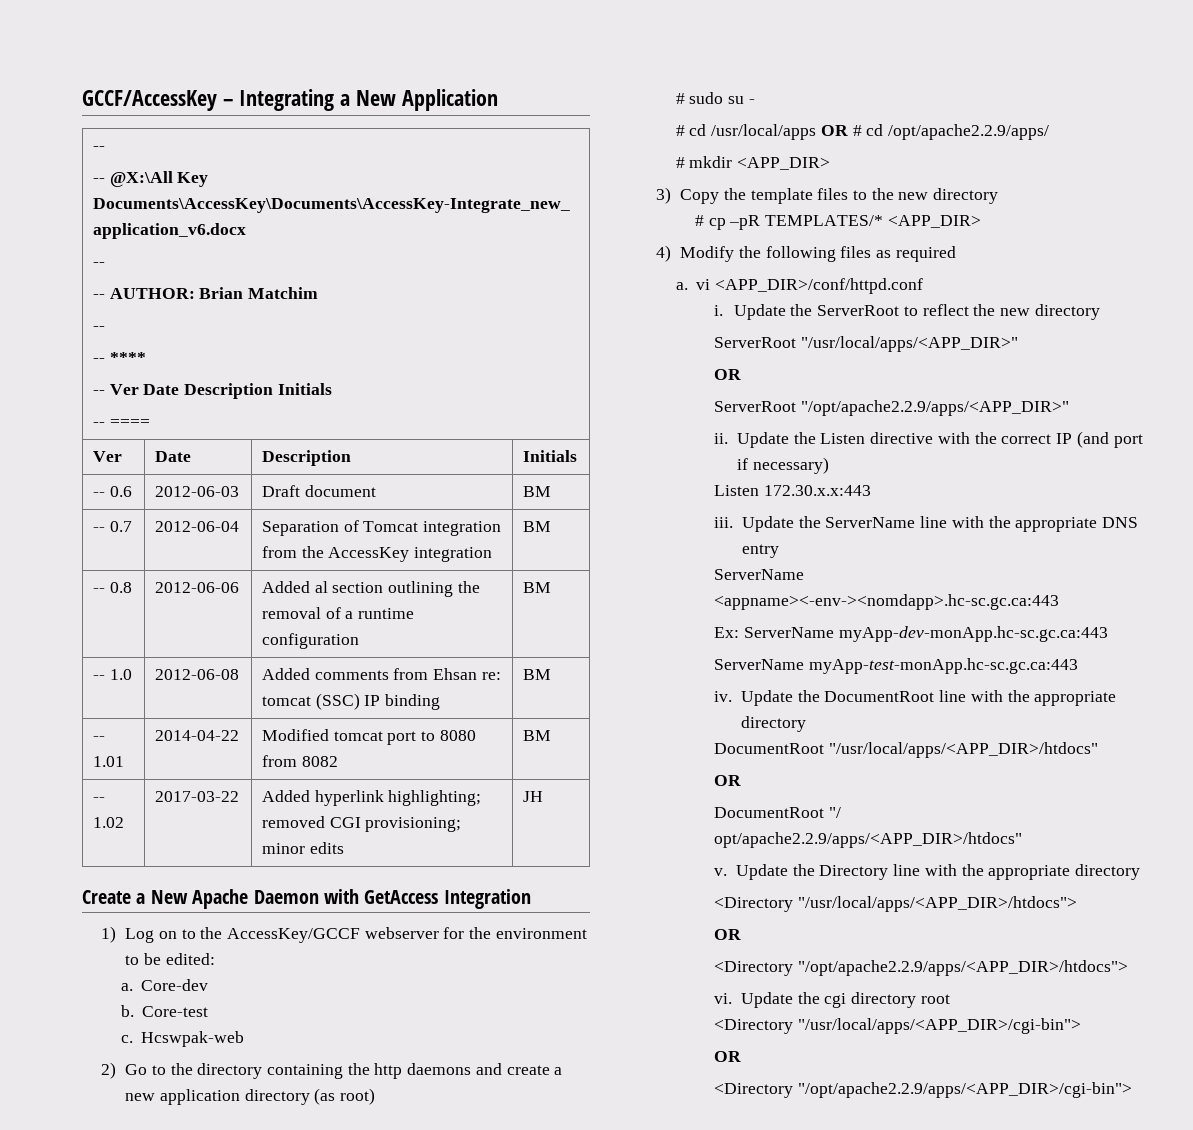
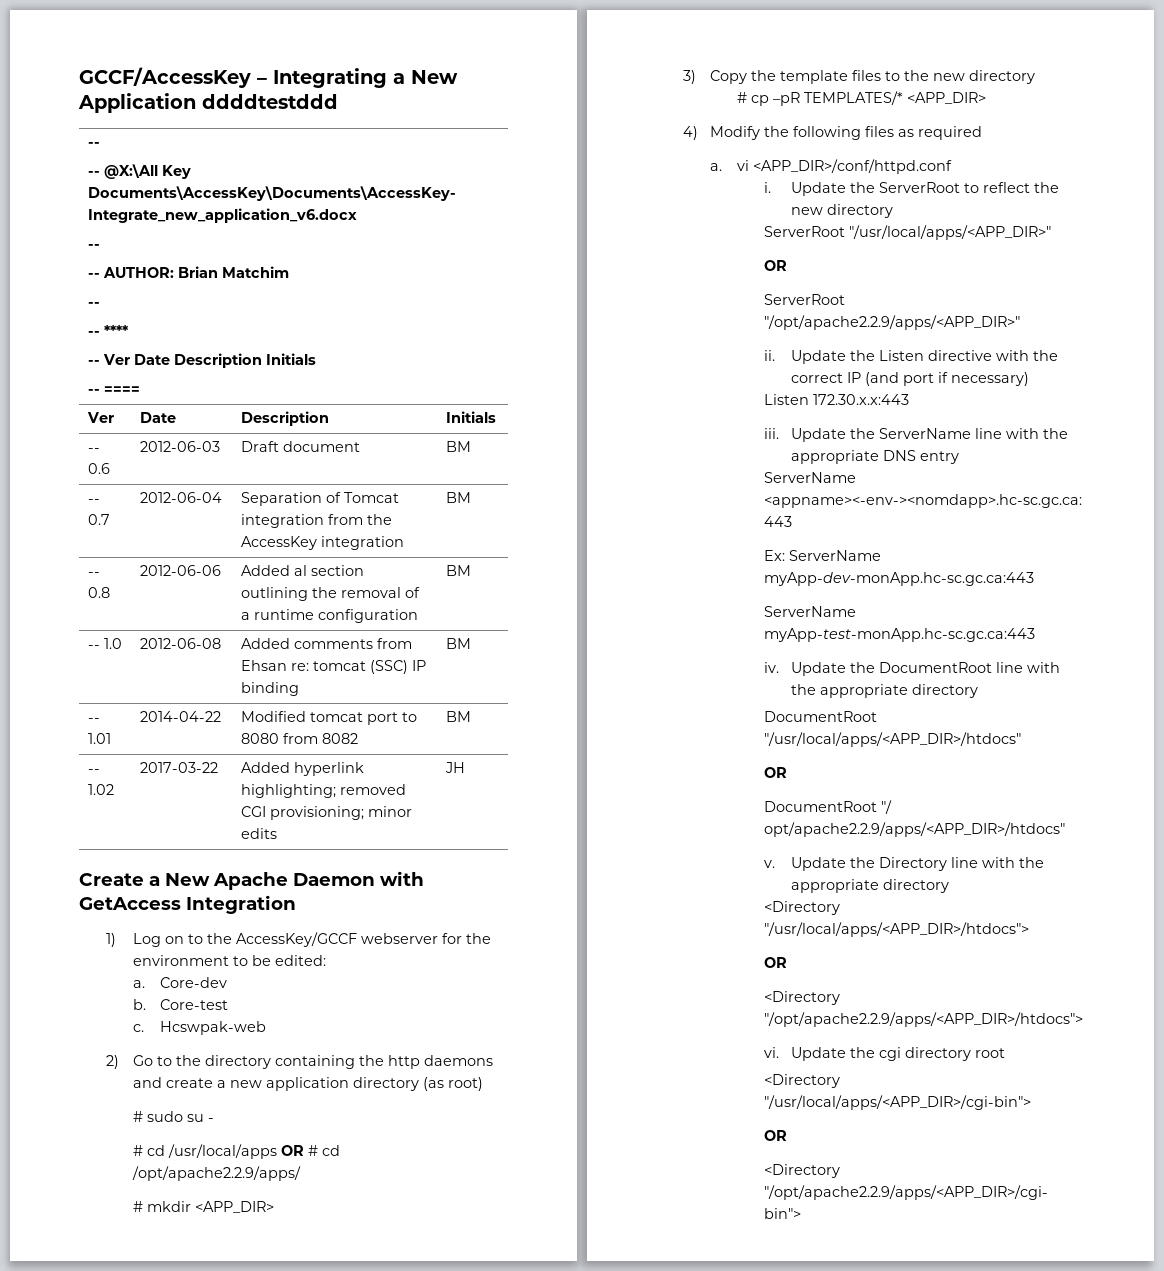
(498, 100) none -> [202,94,338,109] ddddtestddd

